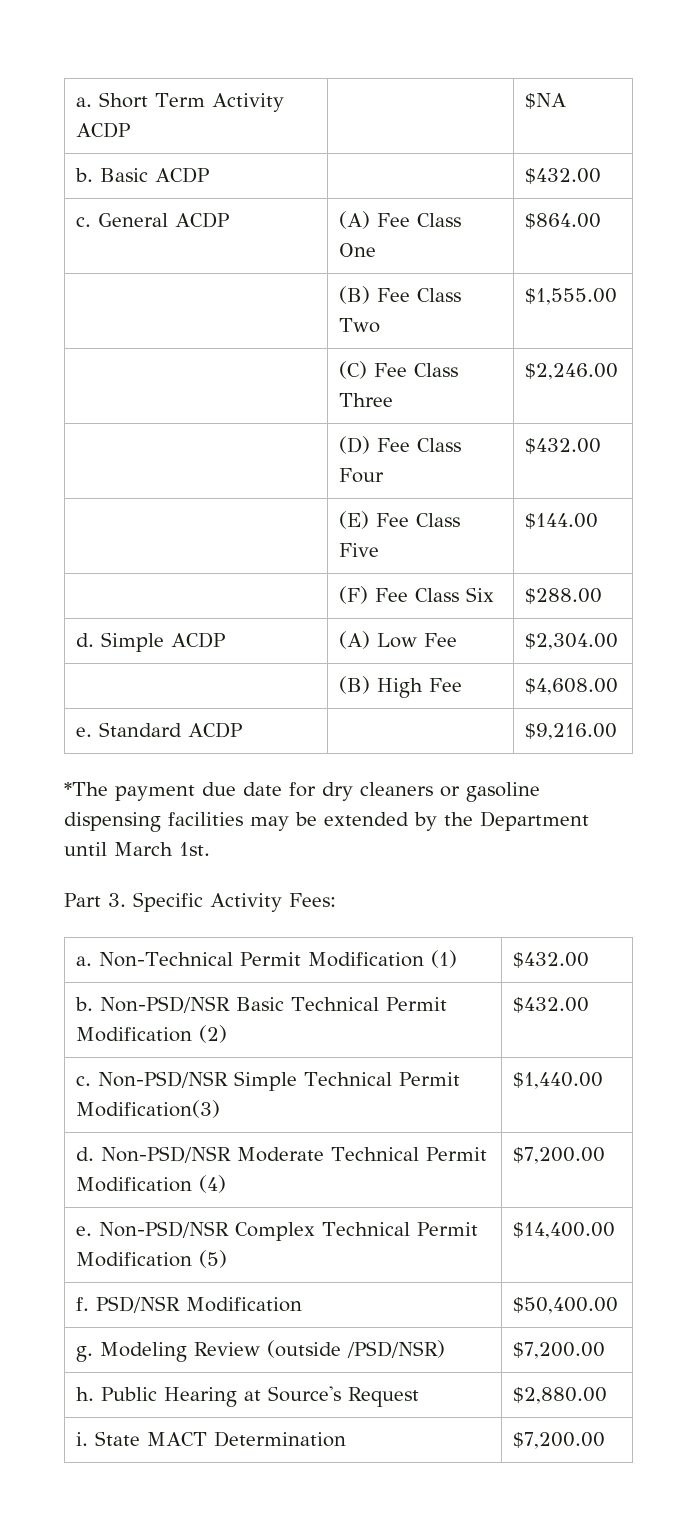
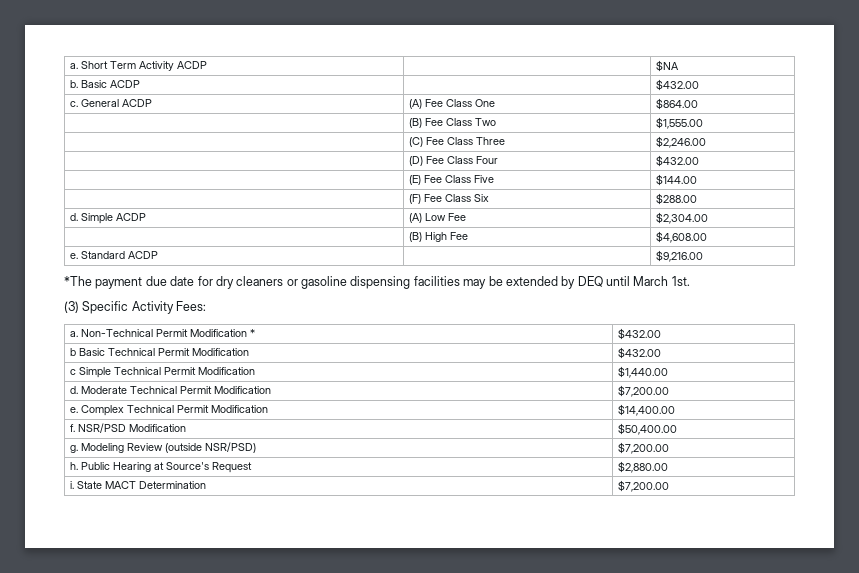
[444,811,589,831] the Department -> [577,276,603,287] DEQ
[64,893,126,907] Part 3. -> [64,301,79,313] (3)
[431,950,458,968] [513,952,590,968] [75,996,231,1013] (1) | $432.00 // b. Non-PSD/NSR -> [249,329,255,337] [617,328,661,340] [69,348,76,356] * | $432.00 // b
[199,1025,228,1043] [513,997,590,1013] [76,1071,229,1088] (2) | $432.00 // c. Non-PSD/NSR -> [617,347,661,359] [69,369,76,375] | $432.00 // c
[76,1100,221,1118] Modification(3) -> [197,367,255,375] Modification
[101,1146,232,1163] Non-PSD/NSR -> (78, 390) none
[199,1175,227,1193] (4) -> (271, 390) none
[99,1221,230,1238] Non-PSD/NSR -> (78, 410) none
[199,1250,228,1268] (5) -> (268, 409) none
[96,1296,181,1313] PSD/NSR -> [77,423,126,433] NSR/PSD
[347,1340,446,1358] /PSD/NSR) -> [204,442,256,453] NSR/PSD)

